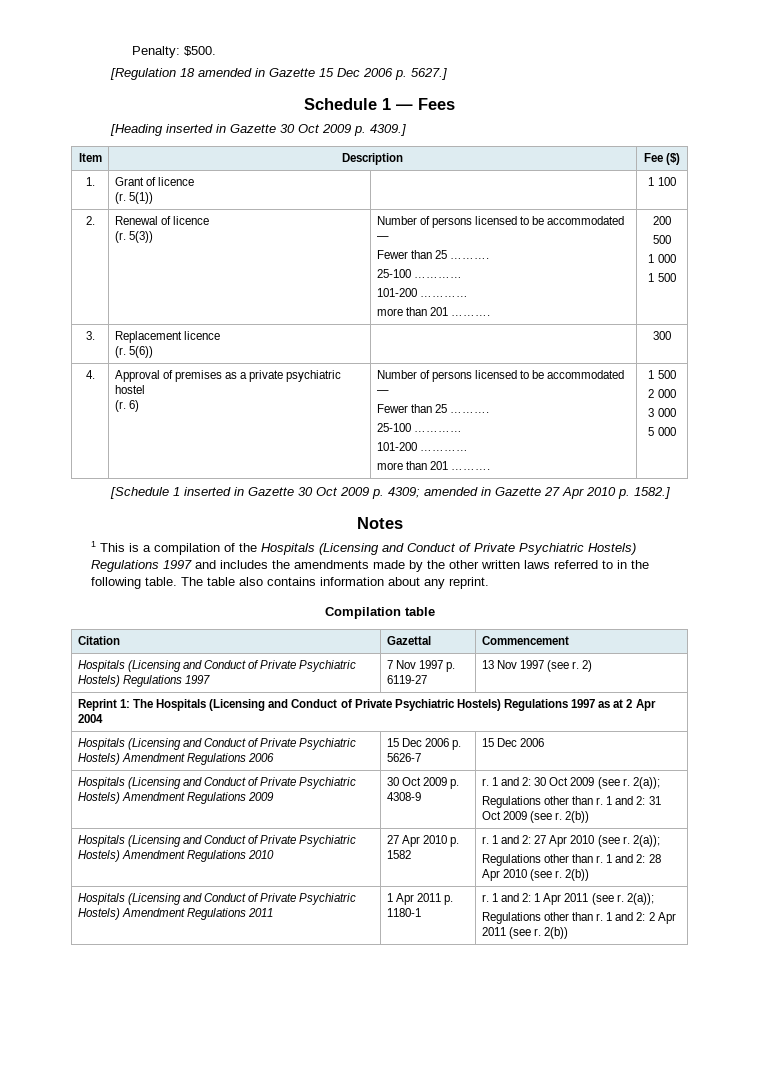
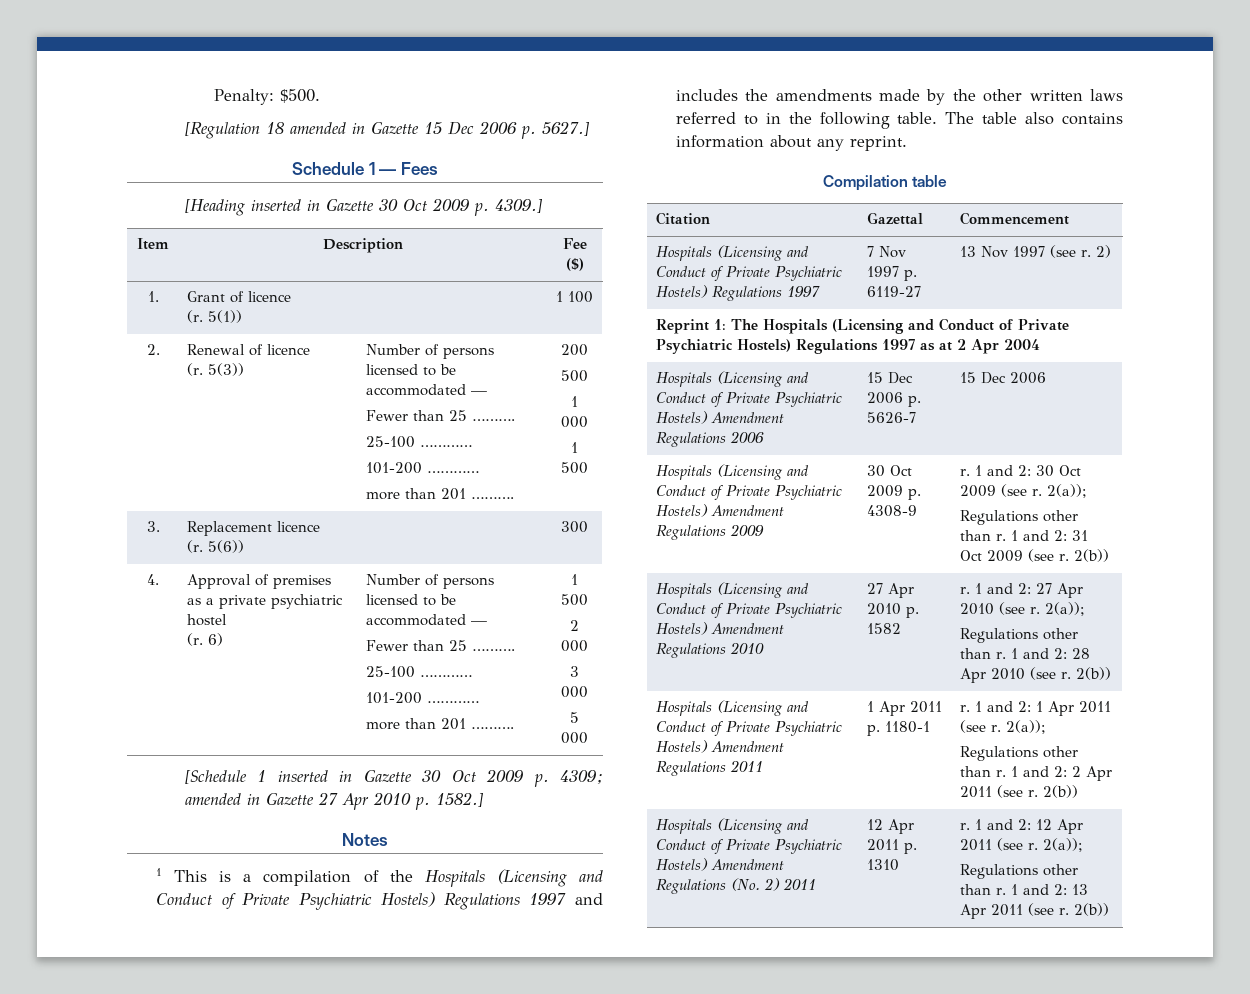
(569, 933) none -> [656,818,810,834] [656,839,843,854] [656,858,785,871] [656,878,817,894] [867,819,915,834] [867,839,918,854] [867,859,900,871] [960,819,1084,834] [960,838,1084,852] [960,864,1079,879] [960,884,1089,895] [960,903,1110,919] // Hospitals (Licensing and Conduct of Private Psychiatric Hostels) Amendment Regulations (No. 2) 2011 | 12 Apr 2011 p. 1310 | r. 1 and 2: 12 Apr 2011 (see r. 2(a)); // Regulations other than r. 1 and 2: 13 Apr 2011 (see r. 2(b))

